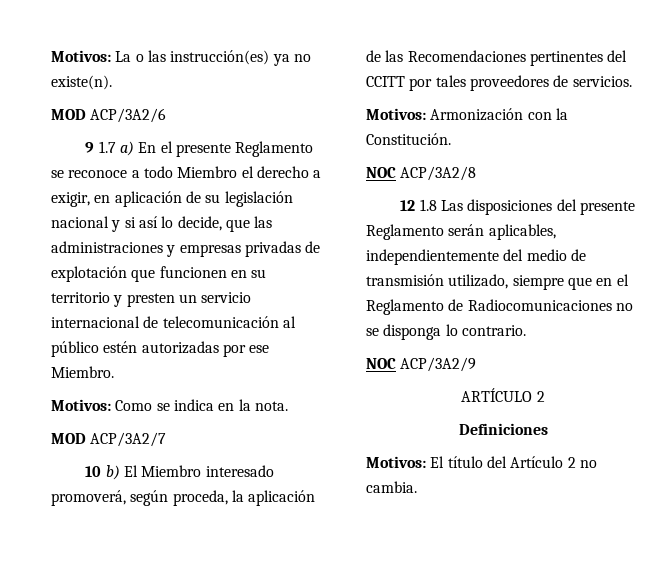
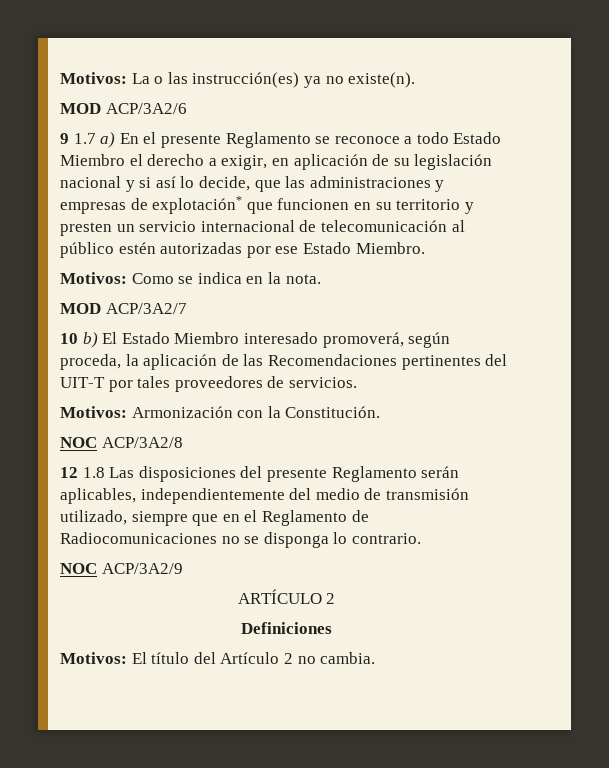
(173, 172) none -> [453,132,502,144] Estado
[244,241,321,257] [51,266,127,282] privadas de explotación -> [130,196,243,214] de explotación*
(270, 349) none -> [302,242,351,254] Estado
(139, 471) none -> [121,332,170,344] Estado
[366,76,405,87] CCITT -> [60,377,105,388] UIT-T

